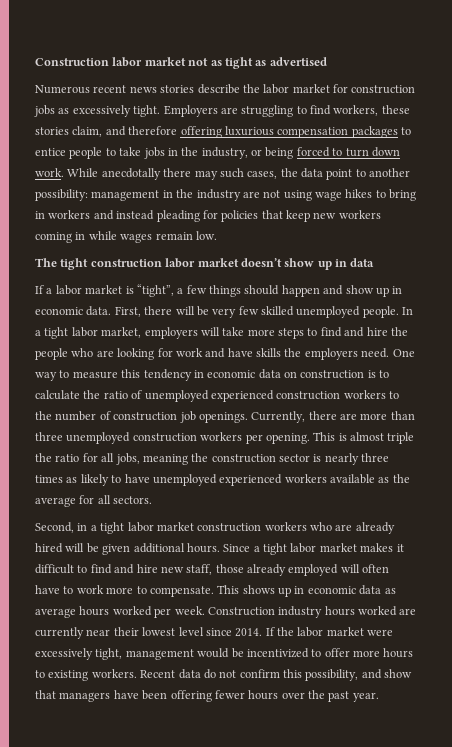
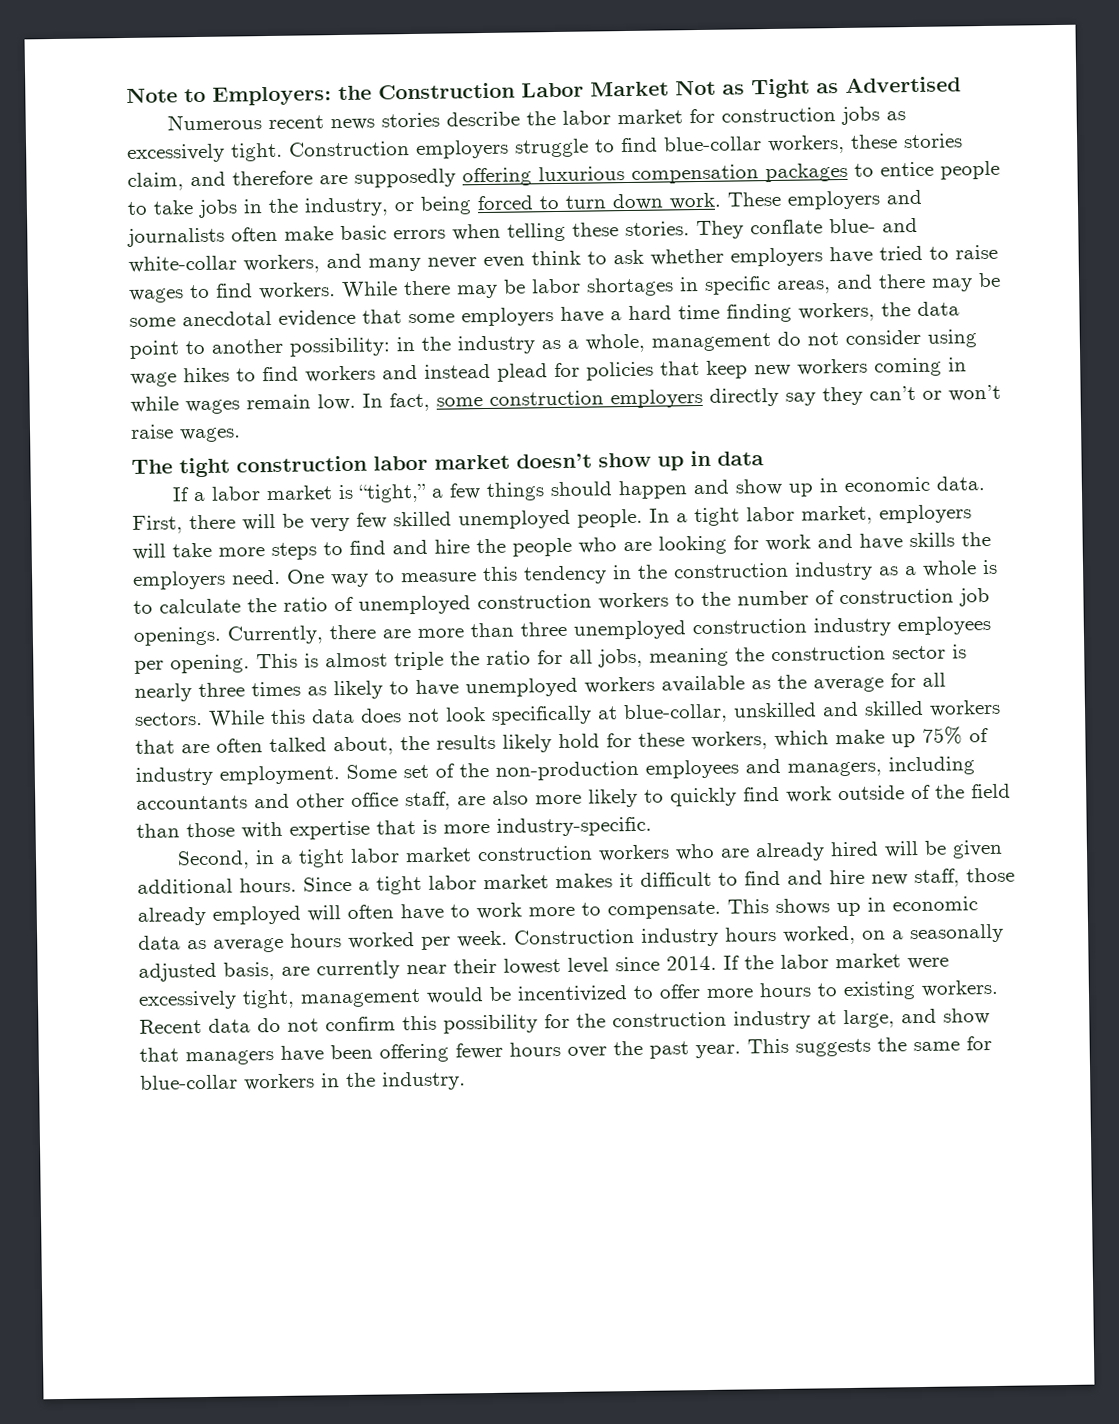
[35,57,327,69] Construction labor market not as tight as advertised -> [126,76,961,106] Note to Employers: the Construction Labor Market Not as Tight as Advertised
[163,105,331,117] Employers are struggling to find -> [289,136,762,159] Construction employers struggle to find blue-collar
(178, 130) none -> [319,168,456,188] are supposedly
[67,168,278,180] While anecdotally there may such cases, -> [727,189,922,210] [127,217,918,247] [128,244,998,274] [129,272,1001,303] [129,302,875,327] These employers and journalists often make basic errors when telling these stories. They conflate blue- and white-collar workers, and many never even think to ask whether employers have tried to raise wages to find workers. While there may be labor shortages in specific areas, and there may be some anecdotal evidence that some employers have a hard time finding workers,
[91,190,160,201] management -> (391, 347) none
[242,190,281,198] are not -> [541,329,921,353] as a whole, management do not consider
[389,189,417,201] [35,211,45,219] bring in -> [262,366,299,382] find
[156,210,200,222] pleading -> [497,363,548,382] plead
(217, 235) none -> [362,384,1001,412] [130,424,241,443] In fact, some construction employers directly say they can’t or won’t raise wages.
[136,284,174,297] “tight”, -> [357,483,427,503] “tight,”
[207,369,365,379] economic data on construction -> [637,560,977,581] the construction industry as a whole
[210,390,274,402] experienced -> (471, 605) none
[200,432,243,441] workers -> [813,615,991,637] industry employees
[219,474,283,486] experienced -> (578, 687) none
(153, 500) none -> [208,699,1001,727] [135,726,989,756] [135,756,975,786] [136,783,1011,811] [136,816,652,840] While this data does not look specifically at blue-collar, unskilled and skilled workers that are often talked about, the results likely hold for these workers, which make up 75% of industry employment. Some set of the non-production employees and managers, including accountants and other office staff, are also more likely to quickly find work outside of the field than those with expertise that is more industry-specific.
[358,606,397,616] worked -> [783,923,1004,945] [138,962,275,982] worked, on a seasonally adjusted basis,
[305,669,359,681] possibility, -> [443,1009,895,1034] possibility for the construction industry at large,
(379, 697) none -> [747,1035,992,1057] [140,1071,466,1091] This suggests the same for blue-collar workers in the industry.

